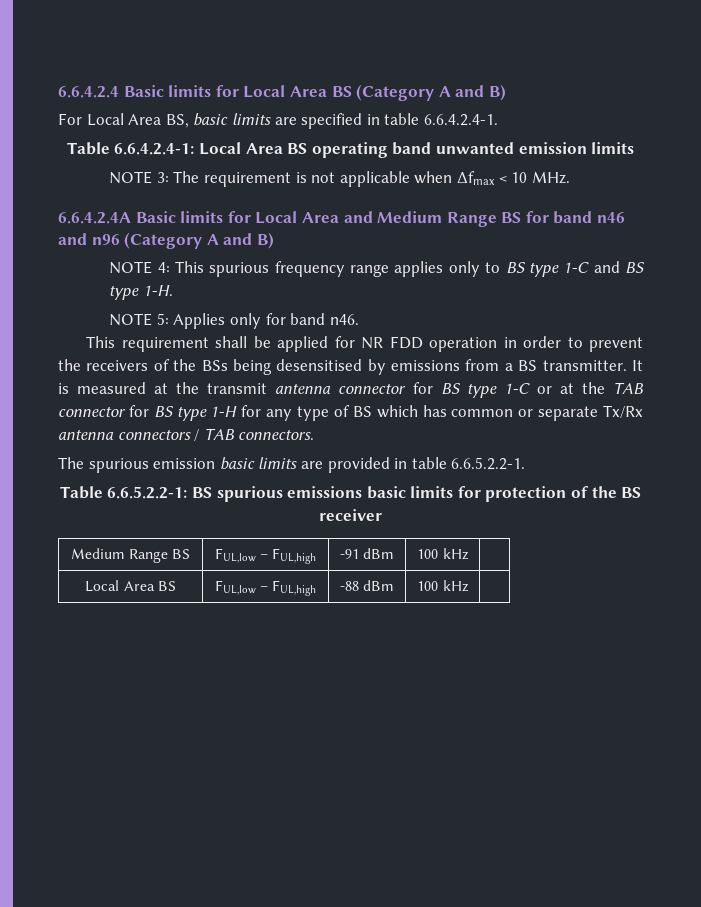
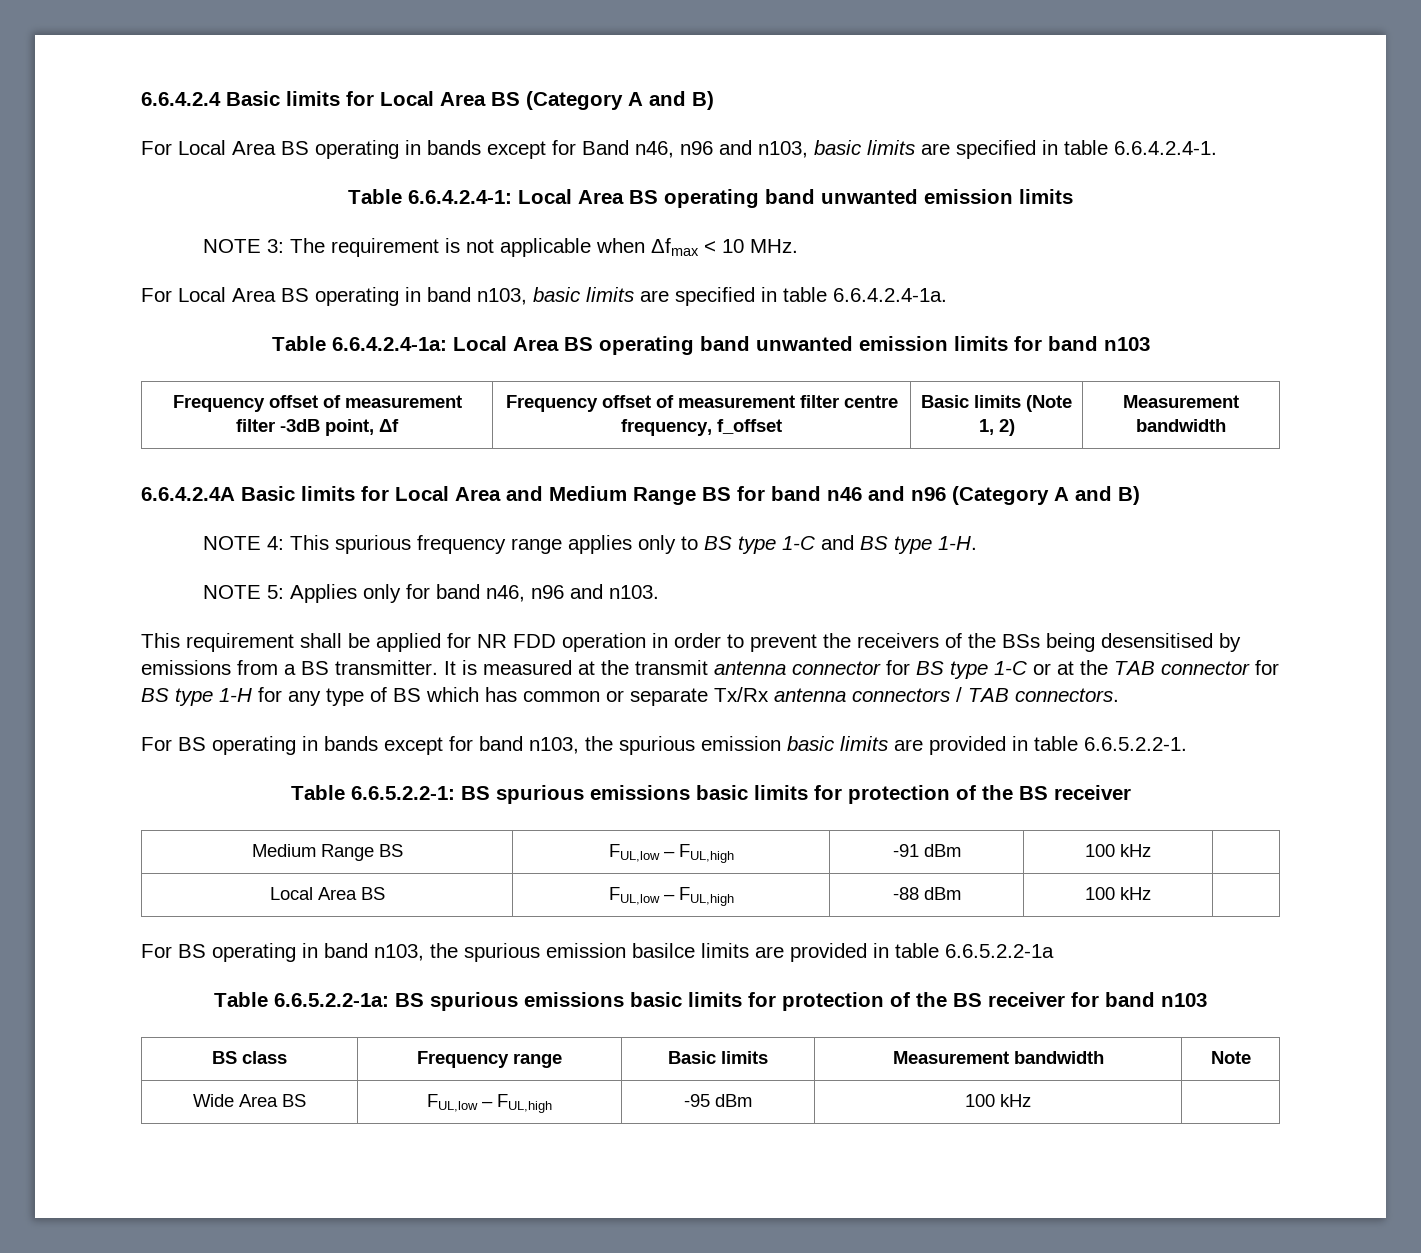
[165,114,189,128] BS, -> [281,140,808,159] BS operating in bands except for Band n46, n96 and n103,
(570, 177) none -> [141,287,947,306] [271,336,1150,355] [172,395,462,412] [236,419,399,436] [505,395,898,412] [621,419,782,436] [921,395,1072,412] [978,419,1015,436] [1123,395,1239,408] [1136,419,1226,432] // For Local Area BS operating in band n103, basic limits are specified in table 6.6.4.2.4-1a. // Table 6.6.4.2.4-1a: Local Area BS operating band unwanted emission limits for band n103 // Frequency offset of measurement filter -3dB point, Δf | Frequency offset of measurement filter centre frequency, f_offset | Basic limits (Note 1, 2) | Measurement bandwidth
[329,314,359,325] n46. -> [486,584,660,602] n46, n96 and n103.
[58,457,84,469] The -> [141,736,613,755] For BS operating in bands except for band n103, the
(469, 586) none -> [141,943,1054,962] [214,992,1207,1011] [212,1051,287,1064] [417,1051,562,1068] [668,1051,768,1064] [892,1051,1104,1064] [1210,1051,1251,1064] [193,1094,306,1107] [427,1094,552,1113] [684,1094,752,1107] [965,1094,1031,1107] // For BS operating in band n103, the spurious emission basilce limits are provided in table 6.6.5.2.2-1a // Table 6.6.5.2.2-1a: BS spurious emissions basic limits for protection of the BS receiver for band n103 // BS class | Frequency range | Basic limits | Measurement bandwidth | Note // Wide Area BS | FUL,low – FUL,high | -95 dBm | 100 kHz |

